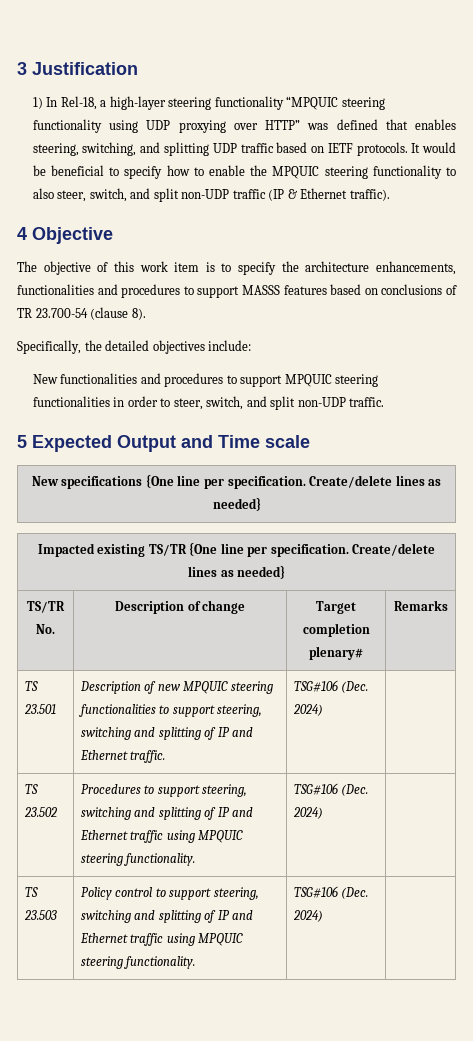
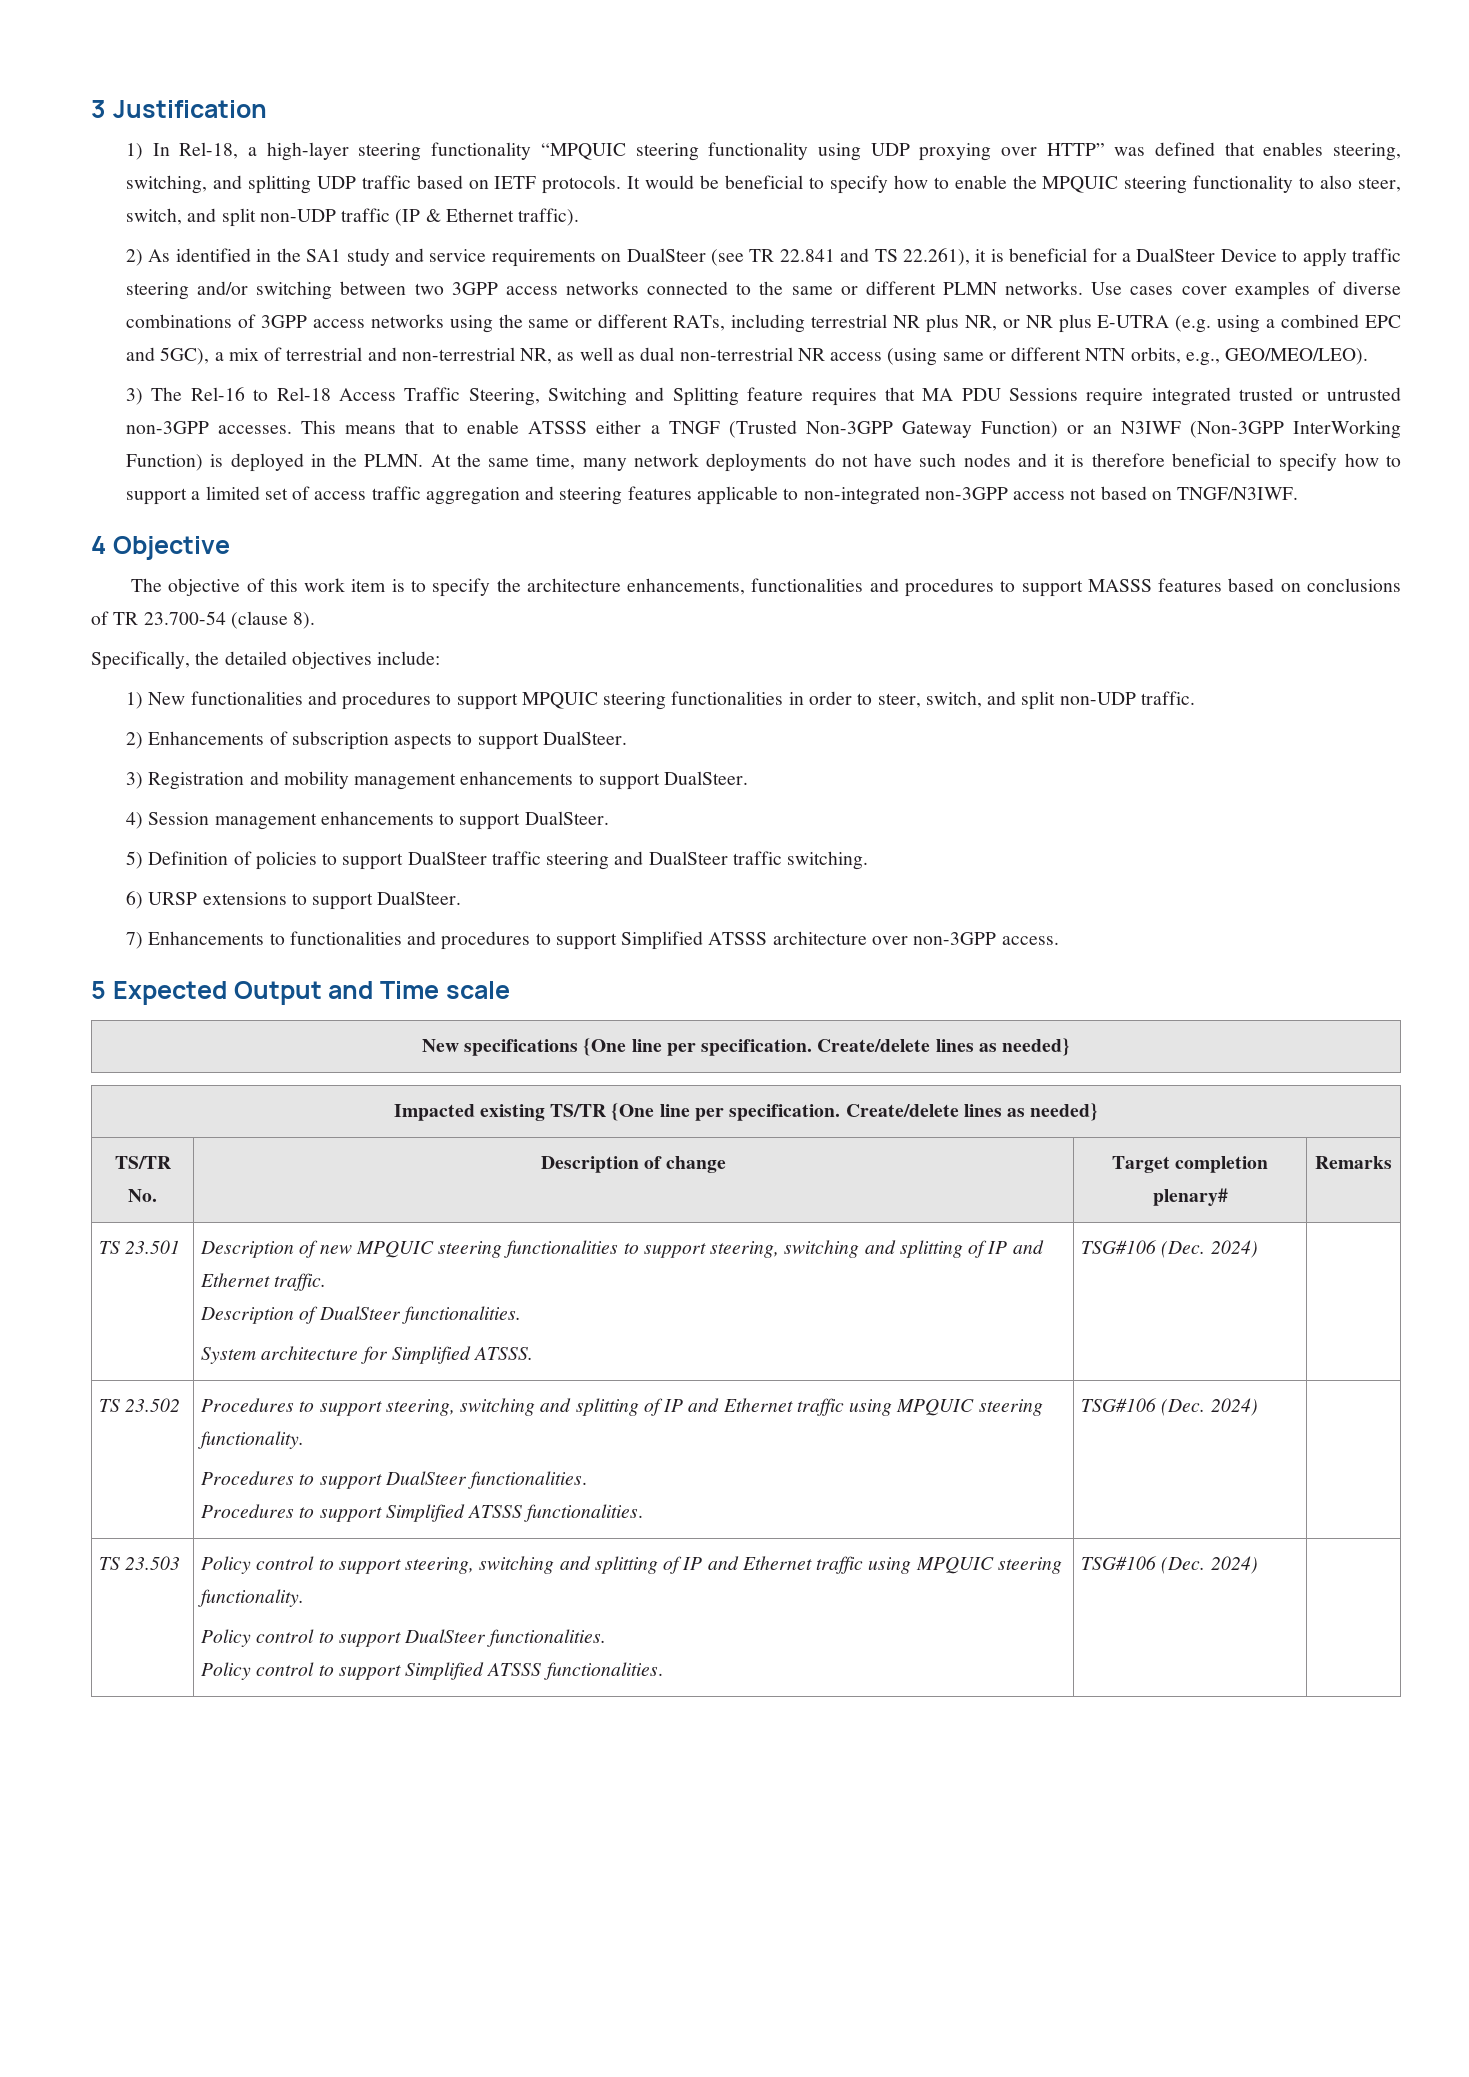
(390, 195) none -> [126,248,1401,267] [126,281,1401,300] [126,314,1401,333] [126,347,1369,366] [126,387,1402,406] [126,420,1401,439] [126,453,1401,472] [126,486,1299,505] // 2) As identified in the SA1 study and service requirements on DualSteer (see TR 22.841 and TS 22.261), it is beneficial for a DualSteer Device to apply traffic steering and/or switching between two 3GPP access networks connected to the same or different PLMN networks. Use cases cover examples of diverse combinations of 3GPP access networks using the same or different RATs, including terrestrial NR plus NR, or NR plus E-UTRA (e.g. using a combined EPC and 5GC), a mix of terrestrial and non-terrestrial NR, as well as dual non-terrestrial NR access (using same or different NTN orbits, e.g., GEO/MEO/LEO). // 3) The Rel-16 to Rel-18 Access Traffic Steering, Switching and Splitting feature requires that MA PDU Sessions require integrated trusted or untrusted non-3GPP accesses. This means that to enable ATSSS either a TNGF (Trusted Non-3GPP Gateway Function) or an N3IWF (Non-3GPP InterWorking Function) is deployed in the PLMN. At the same time, many network deployments do not have such nodes and it is therefore beneficial to specify how to support a limited set of access traffic aggregation and steering features applicable to non-integrated non-3GPP access not based on TNGF/N3IWF.
(252, 345) none -> [126,692,144,709] 1)
(385, 402) none -> [126,731,627,750] [126,771,749,790] [126,811,609,830] [126,851,869,870] [126,891,462,910] [126,931,1059,950] // 2) Enhancements of subscription aspects to support DualSteer. // 3) Registration and mobility management enhancements to support DualSteer. // 4) Session management enhancements to support DualSteer. // 5) Definition of policies to support DualSteer traffic steering and DualSteer traffic switching. // 6) URSP extensions to support DualSteer. // 7) Enhancements to functionalities and procedures to support Simplified ATSSS architecture over non-3GPP access.
(166, 756) none -> [199,1306,521,1324] [200,1346,534,1364] // Description of DualSteer functionalities. // System architecture for Simplified ATSSS.
(196, 859) none -> [200,1471,588,1489] [200,1504,644,1522] // Procedures to support DualSteer functionalities. // Procedures to support Simplified ATSSS functionalities.
(196, 962) none -> [200,1629,607,1647] [200,1662,663,1680] // Policy control to support DualSteer functionalities. // Policy control to support Simplified ATSSS functionalities.

